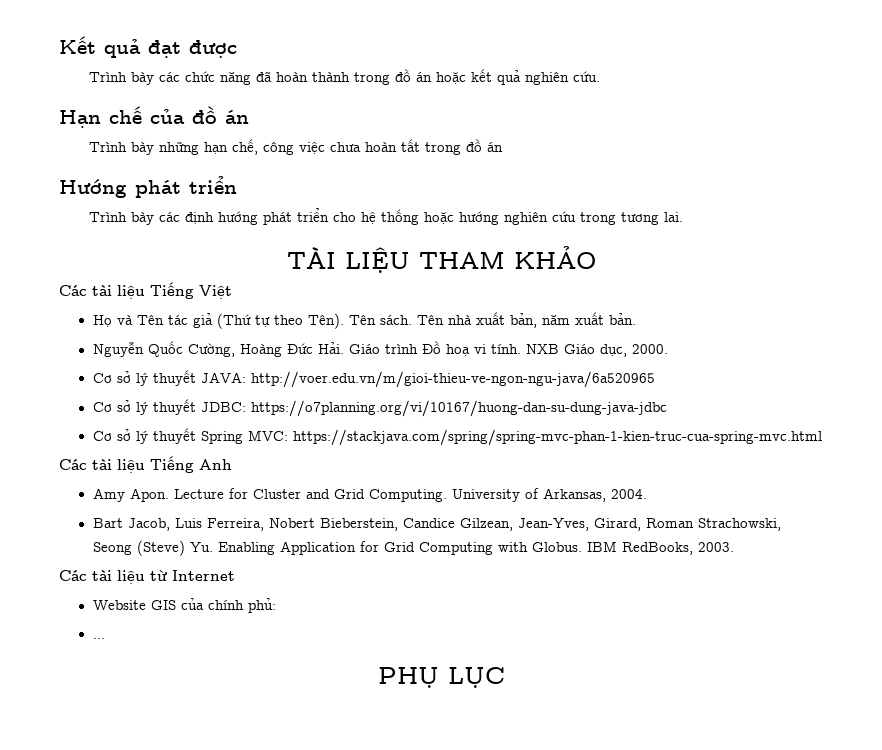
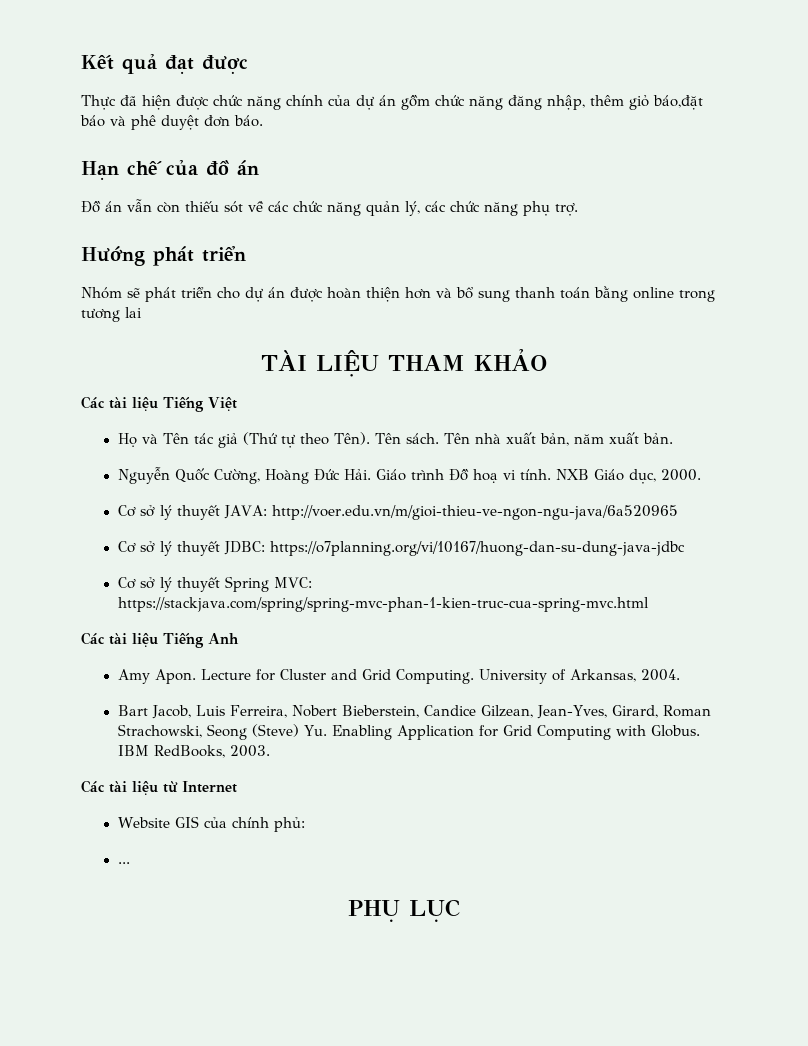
[89,69,601,85] Trình bày các chức năng đã hoàn thành trong đồ án hoặc kết quả nghiên cứu. -> [81,94,703,110] [80,115,263,130] Thực đã hiện được chức năng chính của dự án gồm chức năng đăng nhập, thêm giỏ báo,đặt báo và phê duyệt đơn báo.
[89,139,504,155] [59,176,237,198] [89,208,577,225] Trình bày những hạn chế, công việc chưa hoàn tất trong đồ án // Hướng phát triển // Trình bày các định hướng phát triển cho hệ thống hoặc hướng nghiên cứu -> [81,199,578,216] [81,246,246,266] [81,286,674,302] Đồ án vẫn còn thiếu sót về các chức năng quản lý, các chức năng phụ trợ. // Hướng phát triển // Nhóm sẽ phát triển cho dự án được hoàn thiện hơn và bổ sung thanh toán bằng online
[664,212,684,222] lai. -> [125,307,142,318] lai

